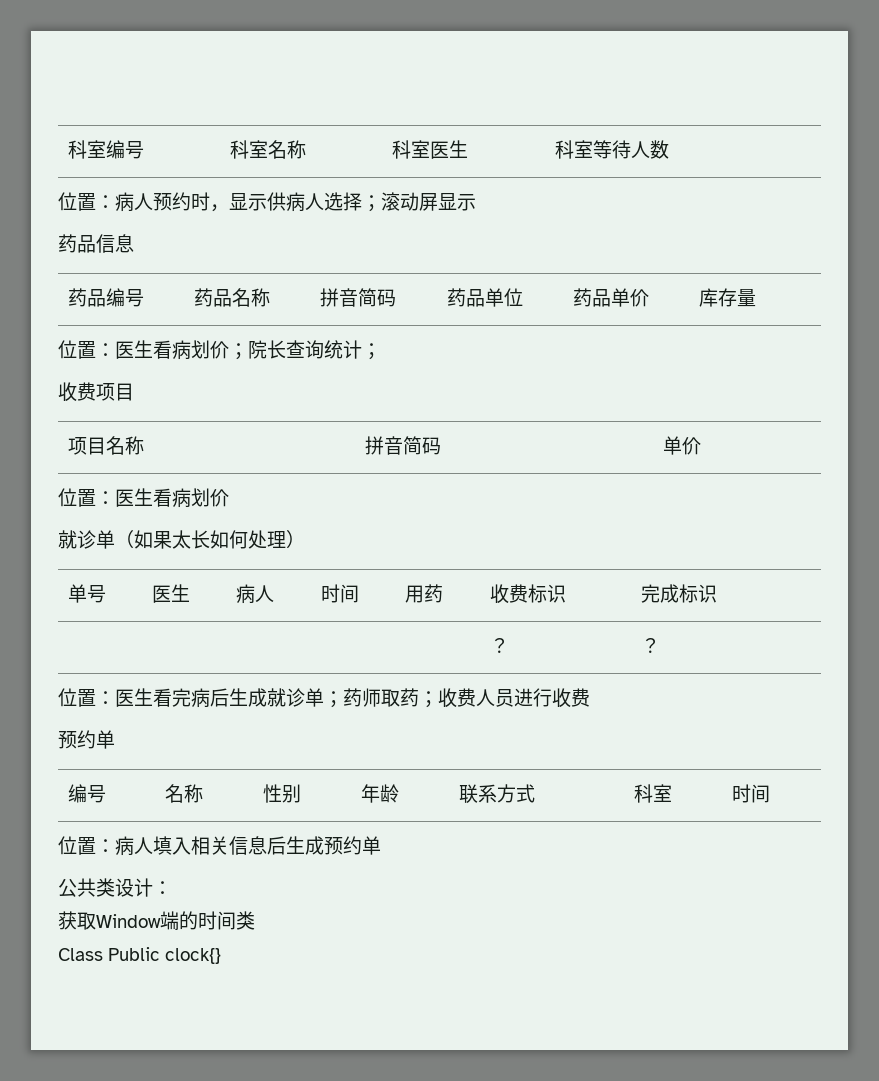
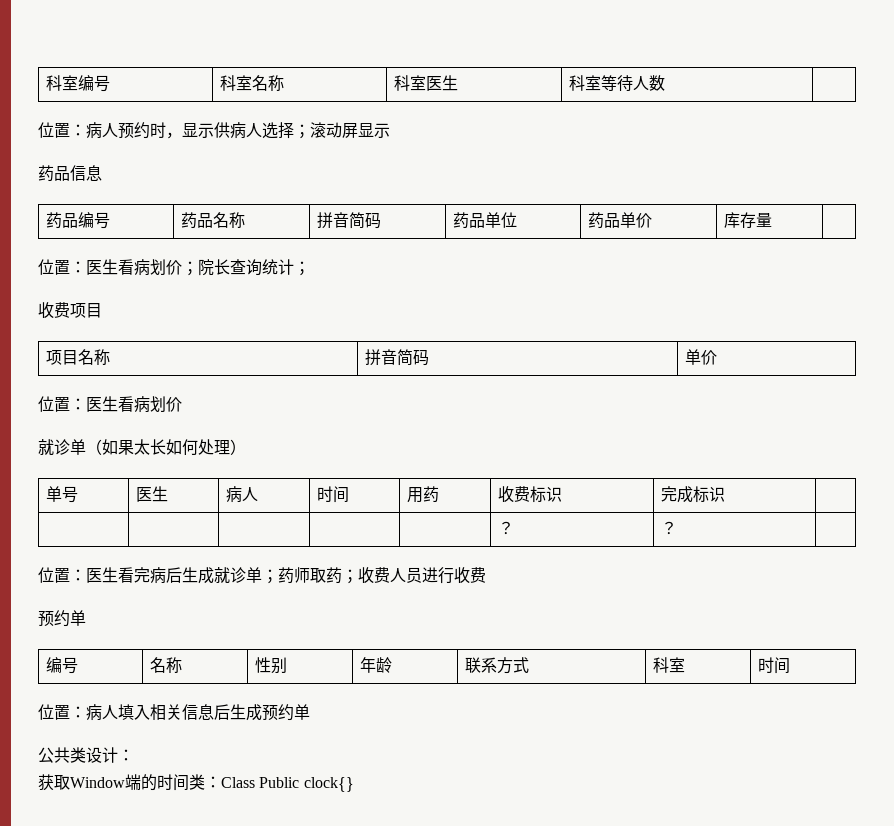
(255, 920) // -> [205,776,221,788] ：

